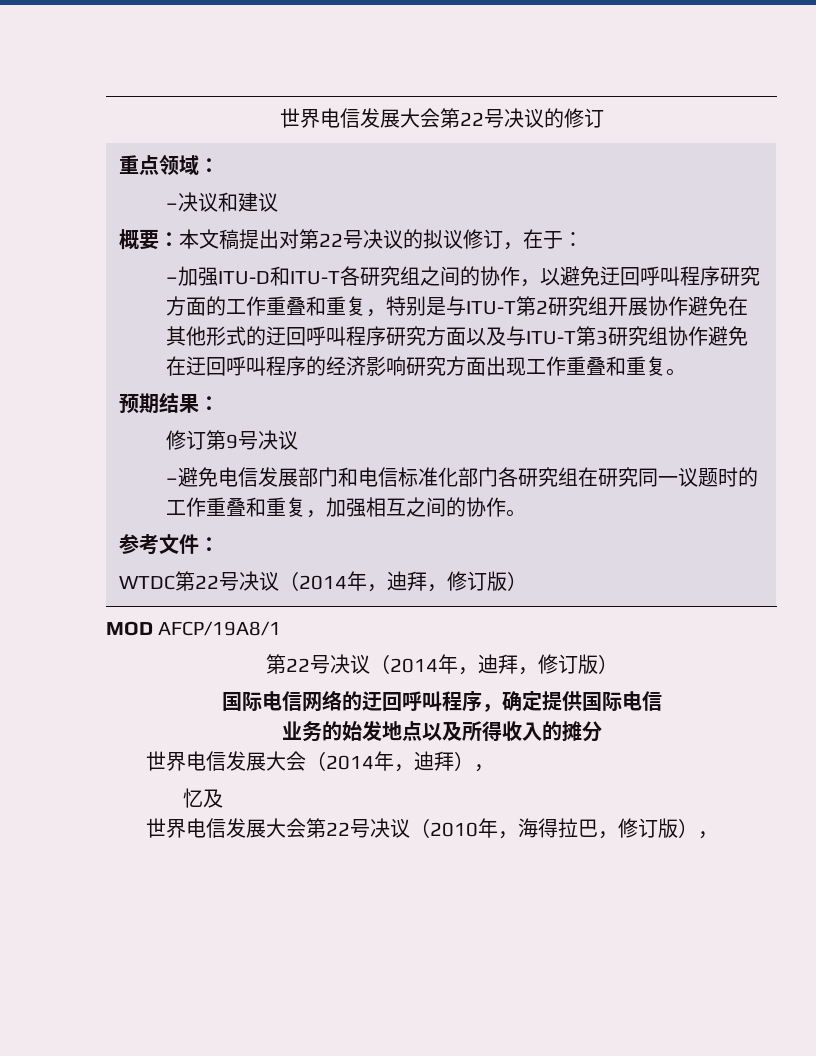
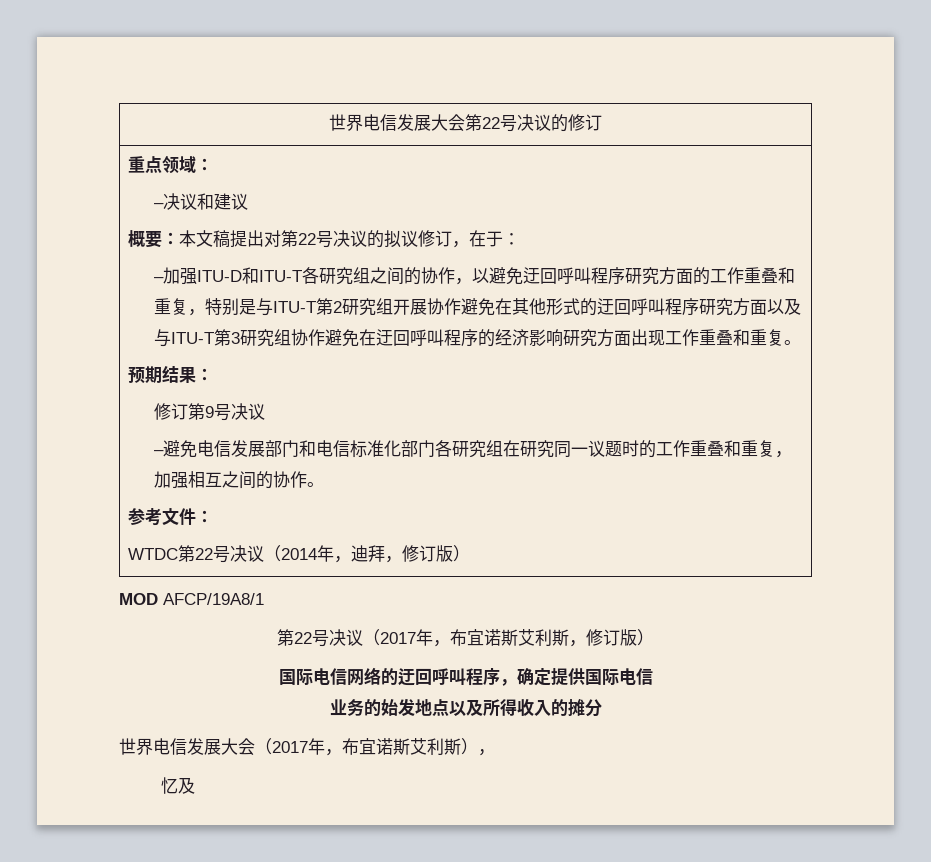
[389,654,518,675] 2014年，迪拜 -> [380,629,569,647] 2017年，布宜诺斯艾利斯
[325,751,494,772] [183,788,224,808] [145,818,718,839] 2014年，迪拜）， // 忆及 // 世界电信发展大会第22号决议（2010年，海得拉巴，修订版）， -> [272,738,495,756] [161,777,196,794] 2017年，布宜诺斯艾利斯）， // 忆及

